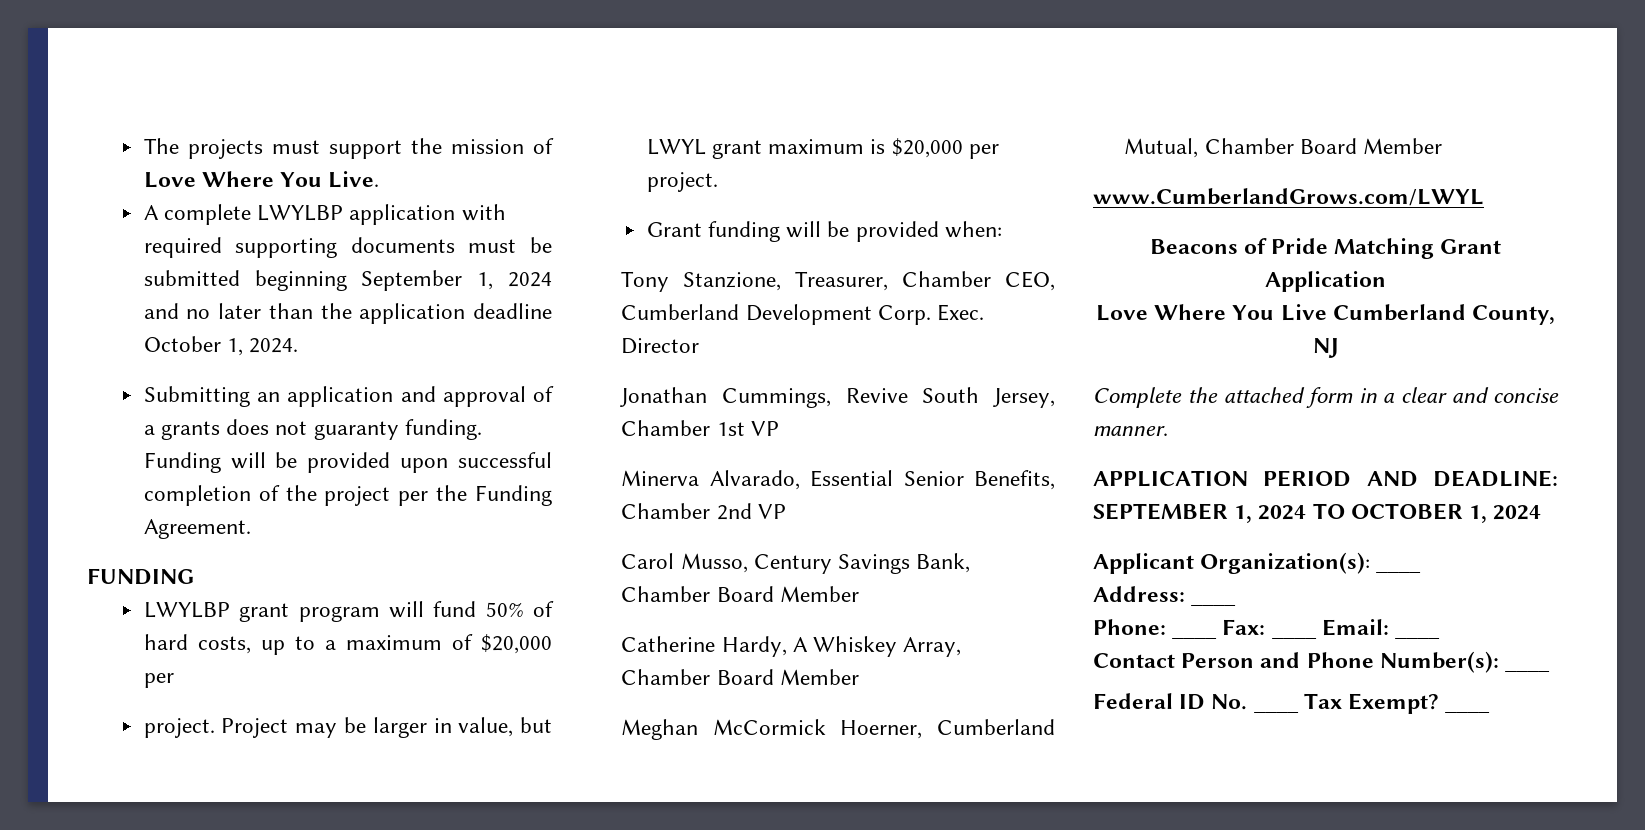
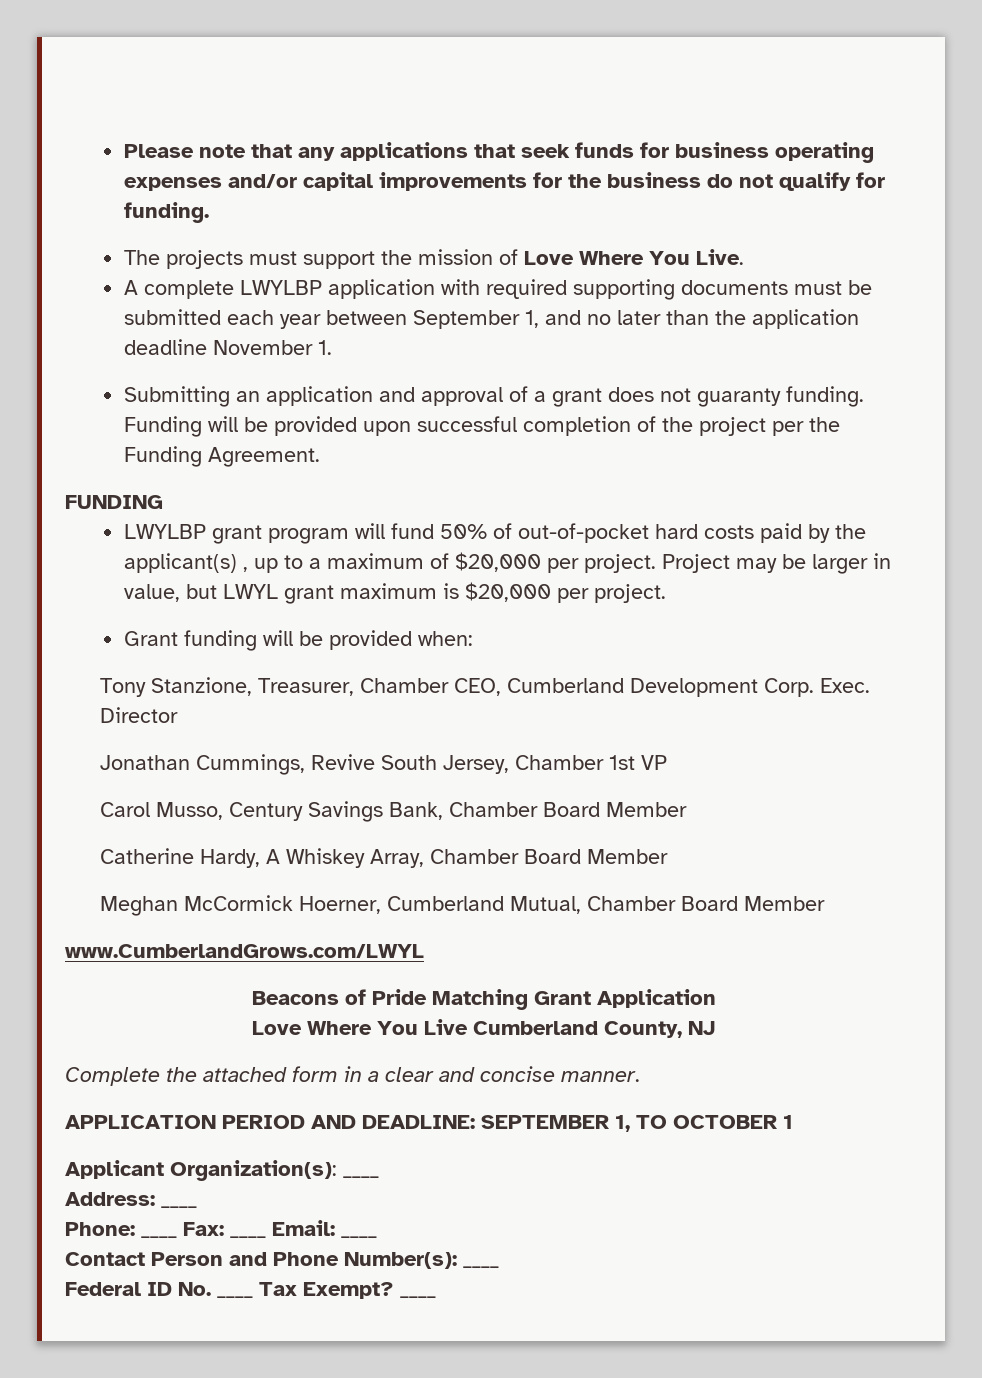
(143, 146) none -> [123,142,874,163] [123,172,885,191] [123,202,209,223] Please note that any applications that seek funds for business operating expenses and/or capital improvements for the business do not qualify for funding. //
[254,270,347,291] beginning -> [226,310,407,329] each year between
[507,272,552,287] 2024 -> (539, 319) none
[143,336,299,356] October 1, 2024. -> [212,340,332,355] November 1.
[160,421,220,440] grants -> [551,388,602,407] grant
[143,634,251,654] hard costs, -> [517,523,866,543] [123,553,248,573] out-of-pocket hard costs paid by the applicant(s) ,
(174, 680) // -> (579, 565) none
[621,470,1055,490] [621,503,786,520] // Minerva Alvarado, Essential Senior Benefits, Chamber 2nd VP -> (667, 762) none
[1258,505,1307,520] 2024 -> (630, 1123) none
[1469,505,1542,523] 1, 2024 -> [783,1115,793,1129] 1

